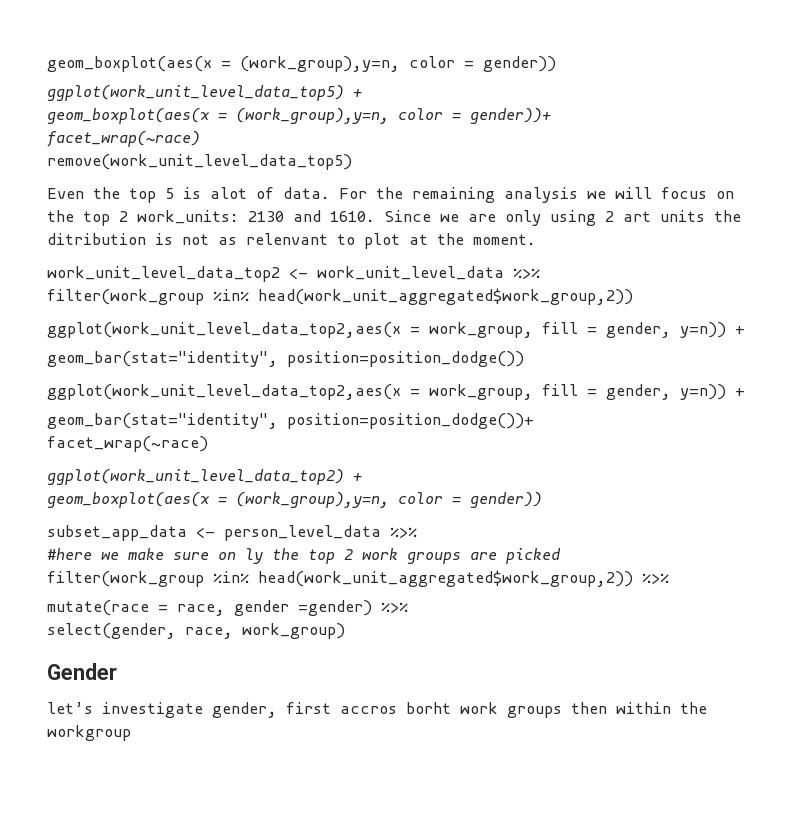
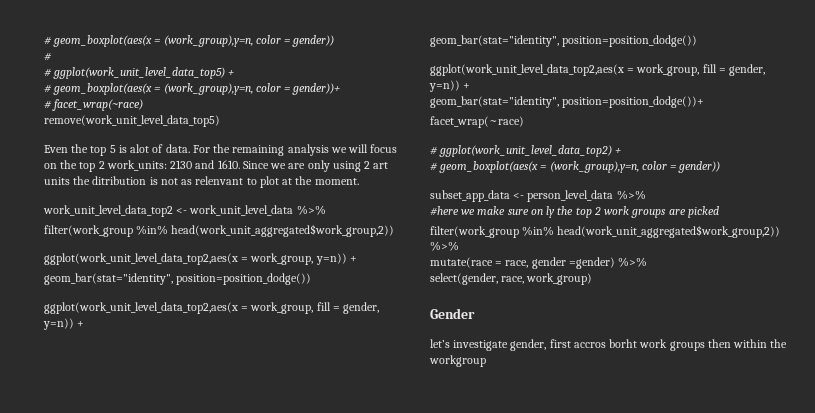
[47,56,556,72] geom_boxplot(aes(x = (work_group),y=n, color = gender)) // -> [44,35,335,47] [44,52,52,61] [44,68,52,77] # geom_boxplot(aes(x = (work_group),y=n, color = gender)) // # // #
(362, 93) none -> [44,84,52,93] #
(551, 116) none -> [44,100,52,109] #
(633, 296) none -> [44,253,357,265] [44,273,312,285] // ggplot(work_unit_level_data_top2,aes(x = work_group, y=n)) + // geom_bar(stat="identity", position=position_dodge())
(208, 444) none -> [430,146,438,155] #
(362, 477) none -> [430,162,438,171] #

